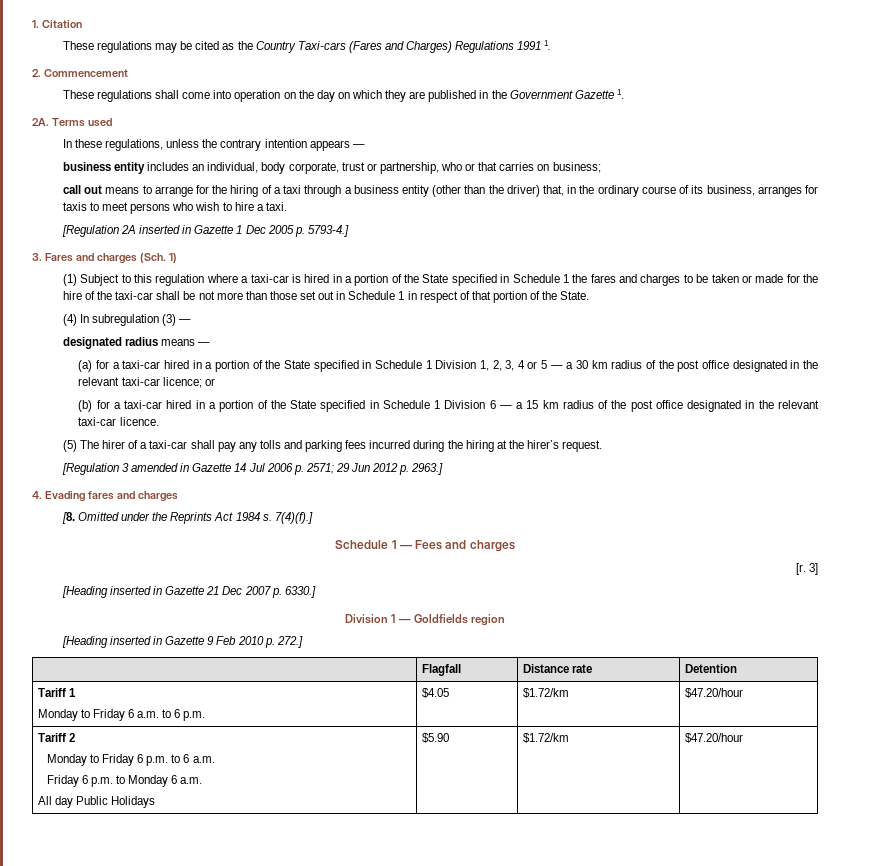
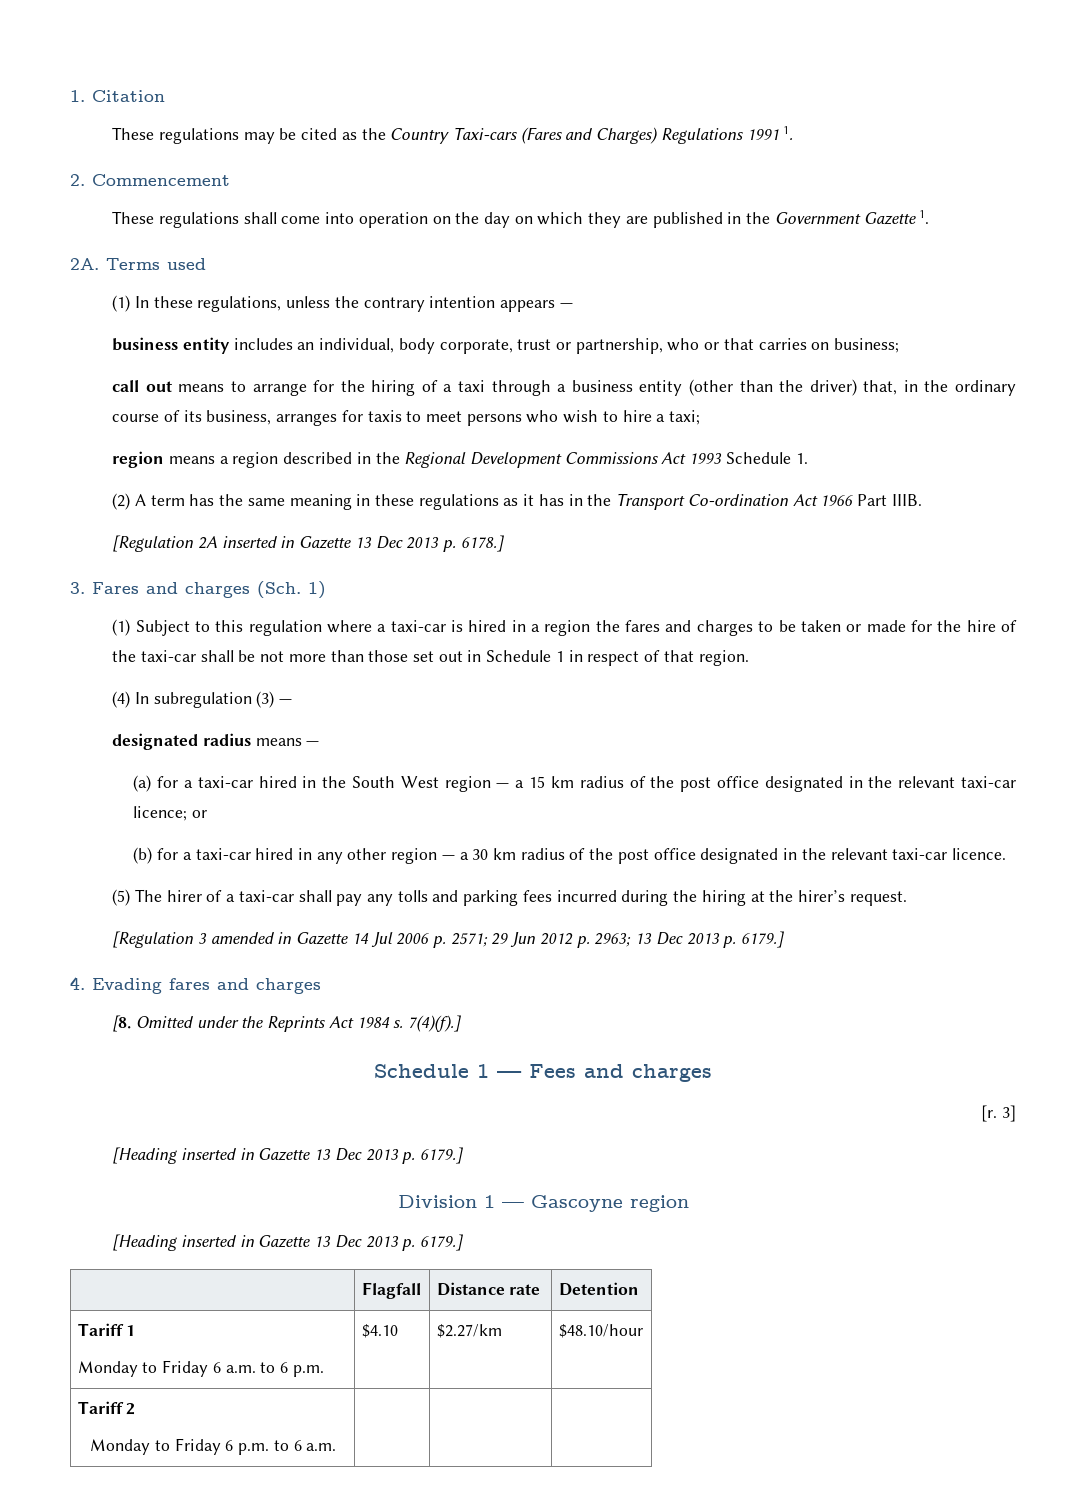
(112, 122) none -> [112,295,131,312] (1)
[265,202,287,211] taxi. -> [669,410,701,425] [112,451,808,468] [112,493,922,510] taxi; // region means a region described in the Regional Development Commissions Act 1993 Schedule 1. // (2) A term has the same meaning in these regulations as it has in the Transport Co-ordination Act 1966 Part IIIB.
[236,225,349,237] 1 Dec 2005 p. 5793-4.] -> [354,535,504,552] 13 Dec 2013 p. 6178.]
[354,274,569,286] portion of the State specified in Schedule 1 -> [544,620,591,636] region
[492,291,590,303] portion of the State. -> [698,650,749,666] region.
[205,360,589,372] a portion of the State specified in Schedule 1 Division 1, 2, 3, 4 or 5 — a 30 -> [322,776,546,792] the South West region — a 15
[208,400,539,412] a portion of the State specified in Schedule 1 Division 6 — a 15 -> [316,848,489,864] any other region — a 30
[411,463,444,475] 2963.] -> [594,931,785,948] 2963; 13 Dec 2013 p. 6179.]
[206,586,316,598] 21 Dec 2007 p. 6330.] -> [314,1147,464,1164] 13 Dec 2013 p. 6179.]
[413,614,468,624] Goldfields -> [530,1195,623,1212] Gascoyne
[207,636,303,648] 9 Feb 2010 p. 272.] -> [314,1234,464,1251] 13 Dec 2013 p. 6179.]
[421,688,449,698] [522,688,569,698] [684,688,743,698] $4.05 | $1.72/km | $47.20/hour -> [361,1324,398,1338] [436,1324,502,1338] [558,1324,643,1338] $4.10 | $2.27/km | $48.10/hour
[46,775,203,787] [37,796,155,808] [421,733,449,743] [522,733,569,743] [684,733,743,743] // Friday 6 p.m. to Monday 6 a.m. // All day Public Holidays | $5.90 | $1.72/km | $47.20/hour -> (337, 1447) | | |

